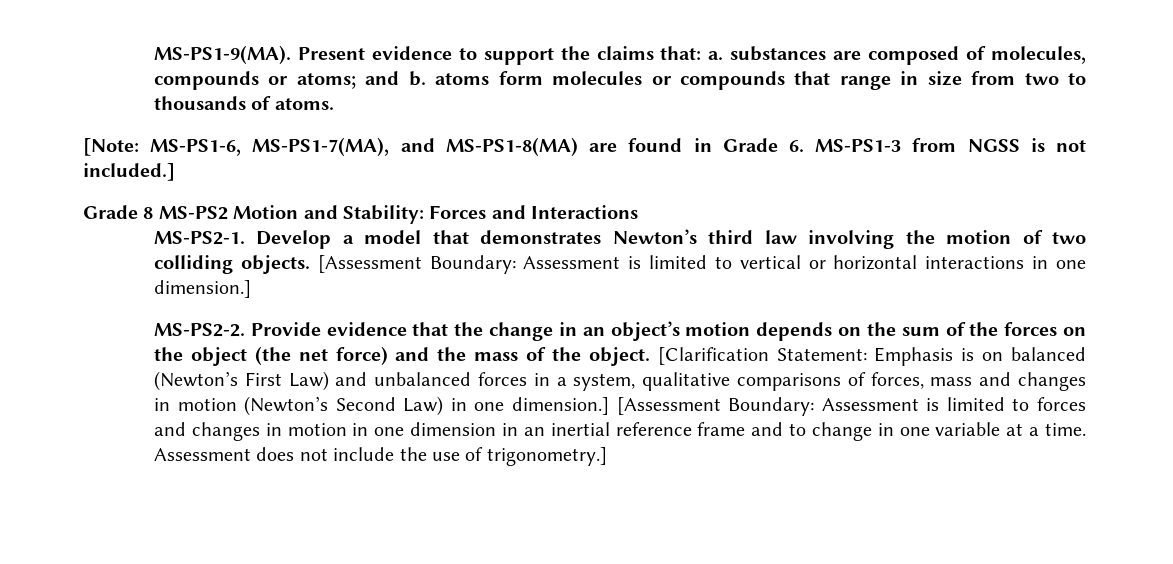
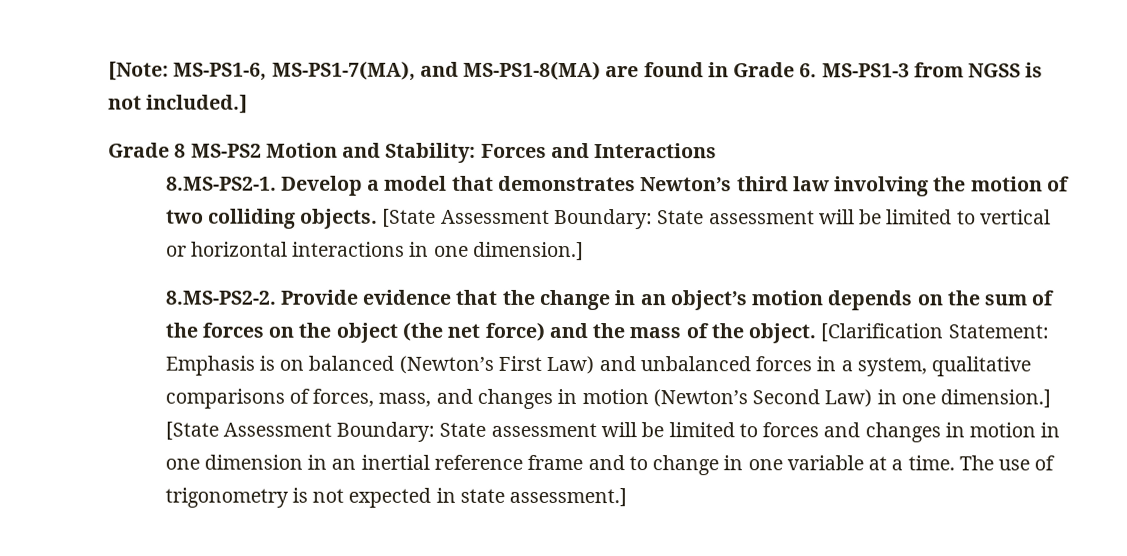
[154,45,1086,65] [154,71,1087,90] [154,96,334,110] MS-PS1-9(MA). Present evidence to support the claims that: a. substances are composed of molecules, compounds or atoms; and b. atoms form molecules or compounds that range in size from two to thousands of atoms. // -> (108, 71) none
[154,231,246,245] MS-PS2-1. -> [165,176,277,191] 8.MS-PS2-1.
[317,255,642,274] [Assessment Boundary: Assessment is -> [382,208,883,230] [State Assessment Boundary: State assessment will be
[154,323,246,337] MS-PS2-2. -> [164,290,276,305] 8.MS-PS2-2.
[930,377,973,386] mass -> [378,392,432,407] mass,
[616,397,940,416] [Assessment Boundary: Assessment is -> [164,421,665,442] [State Assessment Boundary: State assessment will be
[154,447,607,466] Assessment does not include the use of trigonometry.] -> [958,455,1056,471] [164,487,628,508] The use of trigonometry is not expected in state assessment.]

